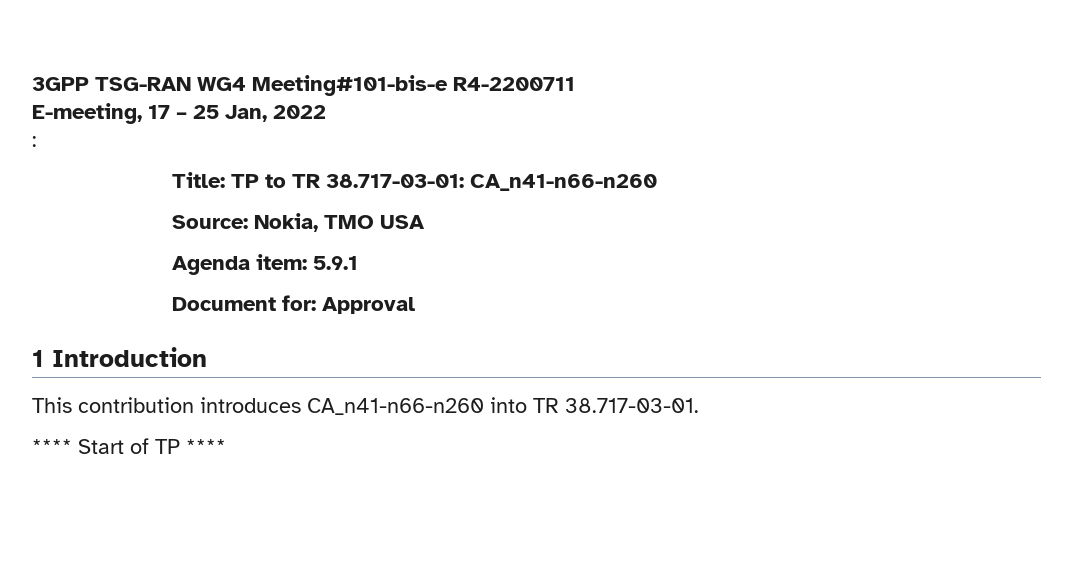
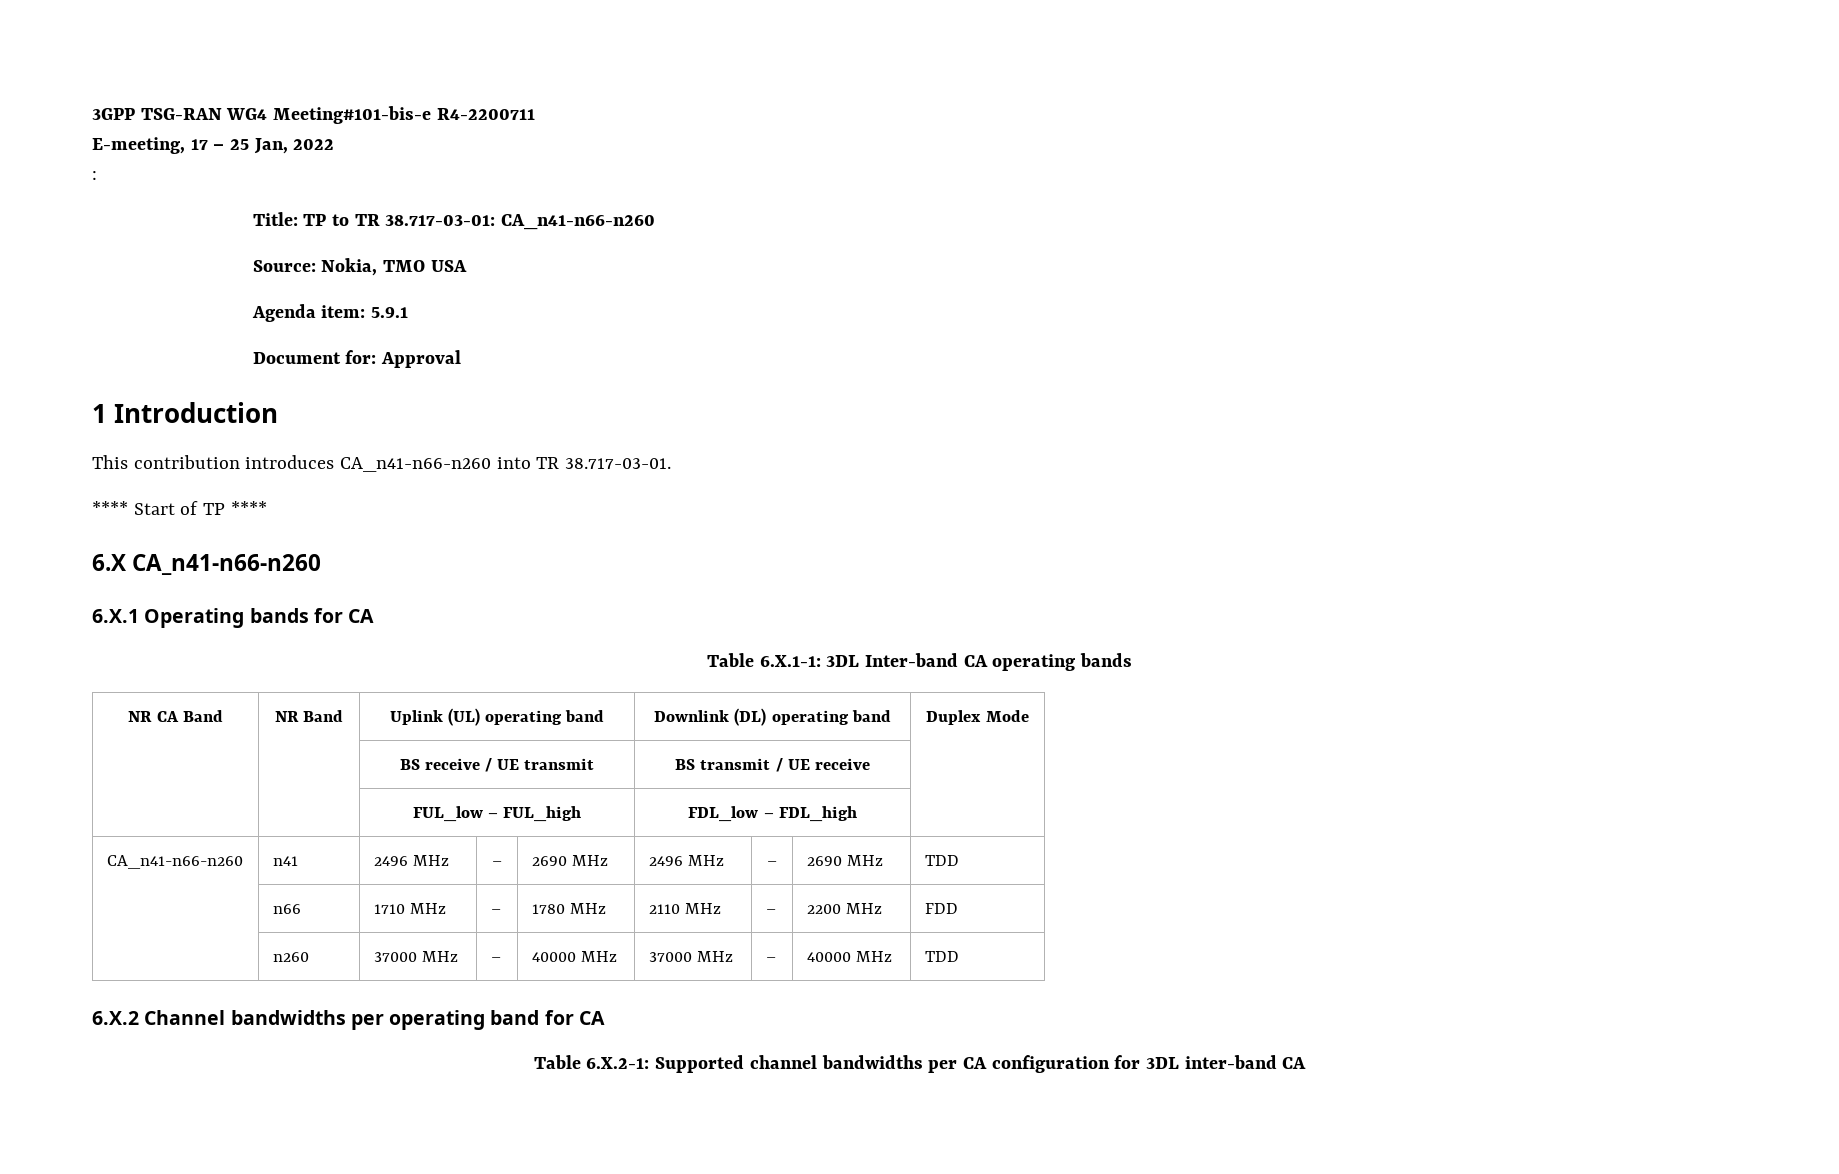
(226, 446) none -> [92,554,322,575] [92,608,375,628] [706,653,1133,671] [128,710,223,722] [274,710,344,722] [389,708,605,726] [654,708,891,726] [926,710,1029,725] [399,758,595,772] [675,758,870,772] [412,806,582,822] [688,806,857,822] [106,855,243,869] [272,856,298,866] [373,855,450,866] [492,861,502,866] [531,855,609,866] [648,855,725,866] [767,861,777,866] [806,855,884,866] [924,855,959,866] [272,904,301,914] [373,903,447,914] [490,909,501,914] [531,903,607,914] [648,903,722,914] [765,909,776,914] [806,903,883,914] [924,903,958,914] [272,952,309,962] [373,951,459,962] [490,957,501,962] [531,951,618,962] [648,951,734,962] [765,957,776,962] [806,951,893,962] [924,951,959,962] [92,1010,605,1030] [533,1055,1307,1073] // 6.X CA_n41-n66-n260 // 6.X.1 Operating bands for CA // Table 6.X.1-1: 3DL Inter-band CA operating bands // NR CA Band | NR Band | Uplink (UL) operating band | Downlink (DL) operating band | Duplex Mode // | | BS receive / UE transmit | BS transmit / UE receive | // | | FUL_low – FUL_high | FDL_low – FDL_high | // CA_n41-n66-n260 | n41 | 2496 MHz | – | 2690 MHz | 2496 MHz | – | 2690 MHz | TDD // | n66 | 1710 MHz | – | 1780 MHz | 2110 MHz | – | 2200 MHz | FDD // | n260 | 37000 MHz | – | 40000 MHz | 37000 MHz | – | 40000 MHz | TDD // 6.X.2 Channel bandwidths per operating band for CA // Table 6.X.2-1: Supported channel bandwidths per CA configuration for 3DL inter-band CA

